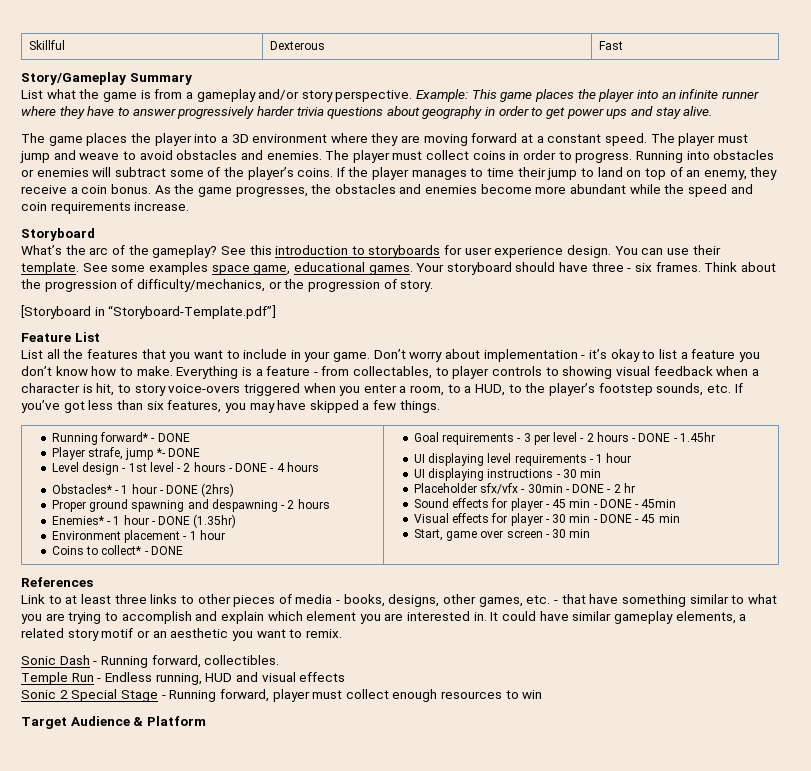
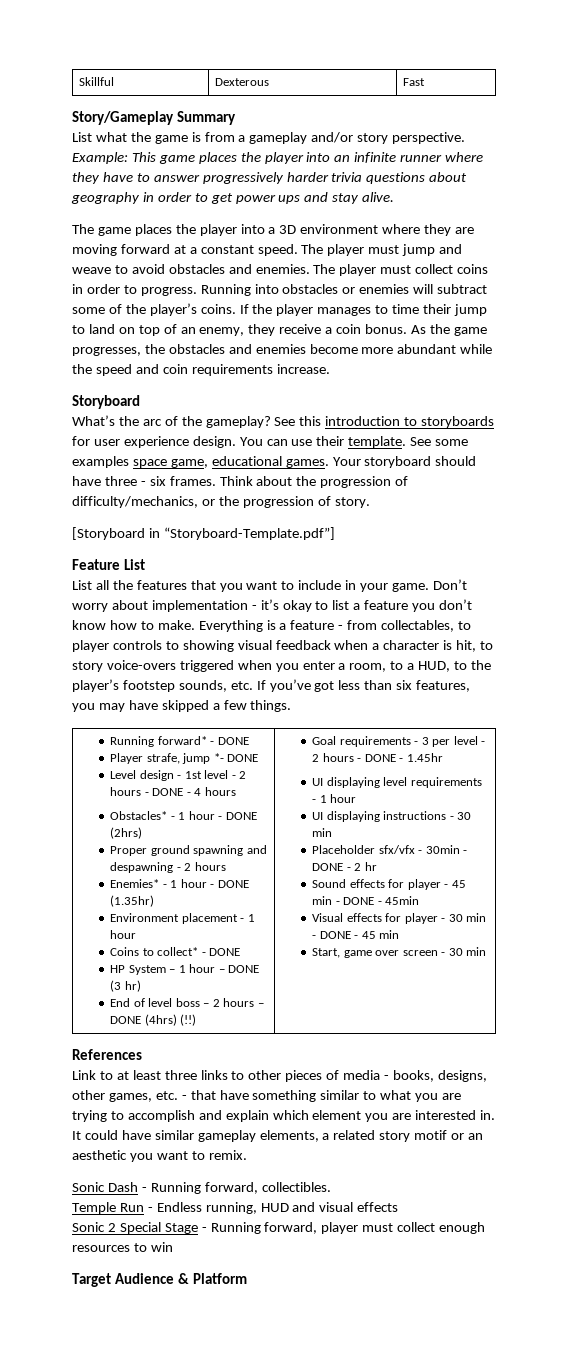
(183, 550) none -> [110,964,260,975] [110,980,141,992] [110,998,264,1007] [110,1014,197,1026] // HP System – 1 hour – DONE (3 hr) // End of level boss – 2 hours – DONE (4hrs) (!!)

